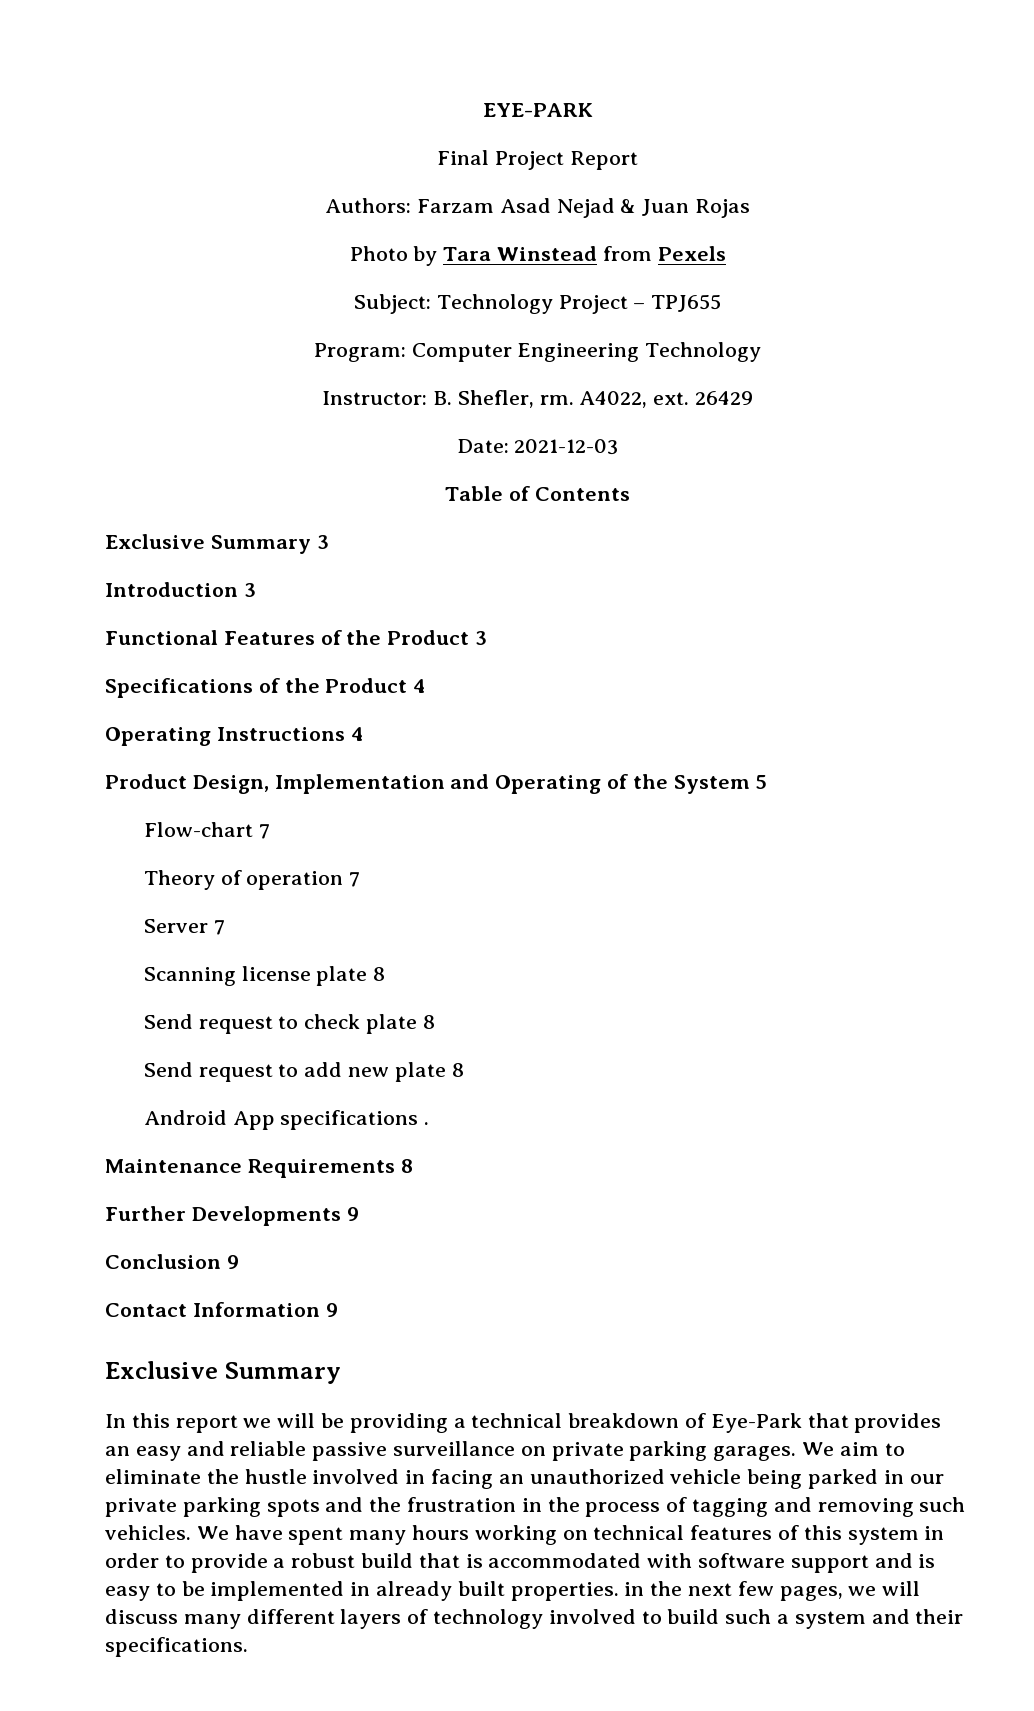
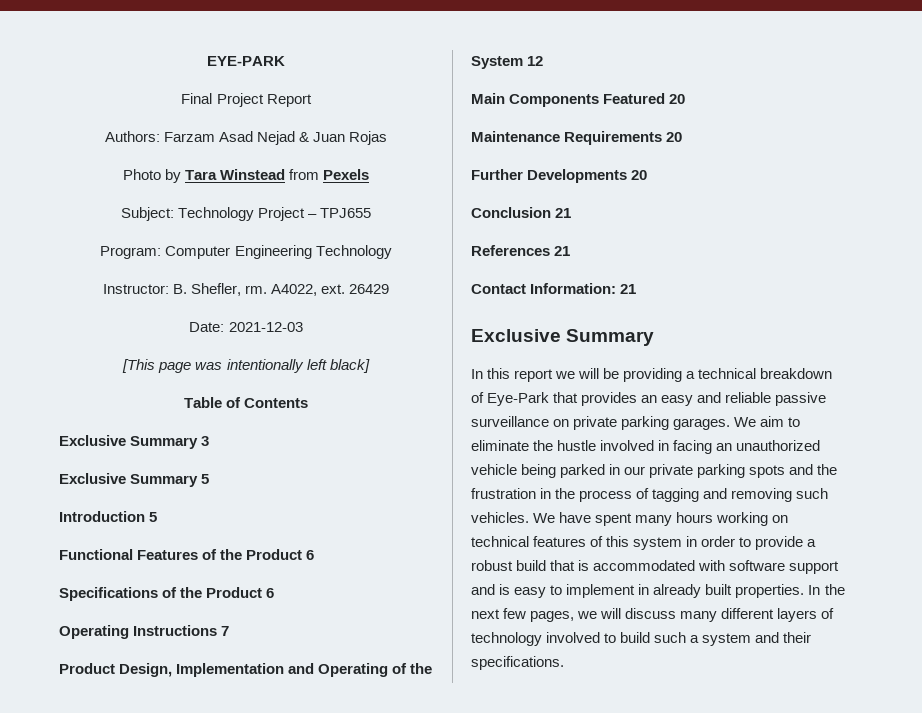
(619, 447) none -> [122,359,370,373] // [This page was intentionally left black]
(329, 542) none -> [59,473,210,487] // Exclusive Summary 5
[243,583,256,597] 3 -> [149,512,158,522] 5
[475,631,488,645] 3 -> [306,550,315,560] 6
[413,679,426,693] 4 -> [266,588,275,598] 6
[350,727,363,741] 4 -> [221,626,230,636] 7
[755,775,768,789] [143,822,270,839] [143,870,361,890] [143,919,225,935] [143,966,386,986] [143,1014,435,1034] [143,1062,464,1082] [143,1110,430,1130] 5 // Flow-chart 7 // Theory of operation 7 // Server 7 // Scanning license plate 8 // Send request to check plate 8 // Send request to add new plate 8 // Android App specifications . -> [527,56,544,66] [471,93,686,107] 12 // Main Components Featured 20
[400,1159,413,1173] 8 -> [666,132,683,142] 20
[346,1207,359,1221] 9 -> [631,170,648,180] 20
[226,1255,239,1269] 9 -> [555,208,572,218] [471,245,571,256] 21 // References 21
[192,1302,338,1317] Information 9 -> [530,283,637,294] Information: 21
[181,1581,345,1601] be implemented -> [566,584,636,598] implement
[624,1582,645,1596] in -> [808,585,821,595] In

